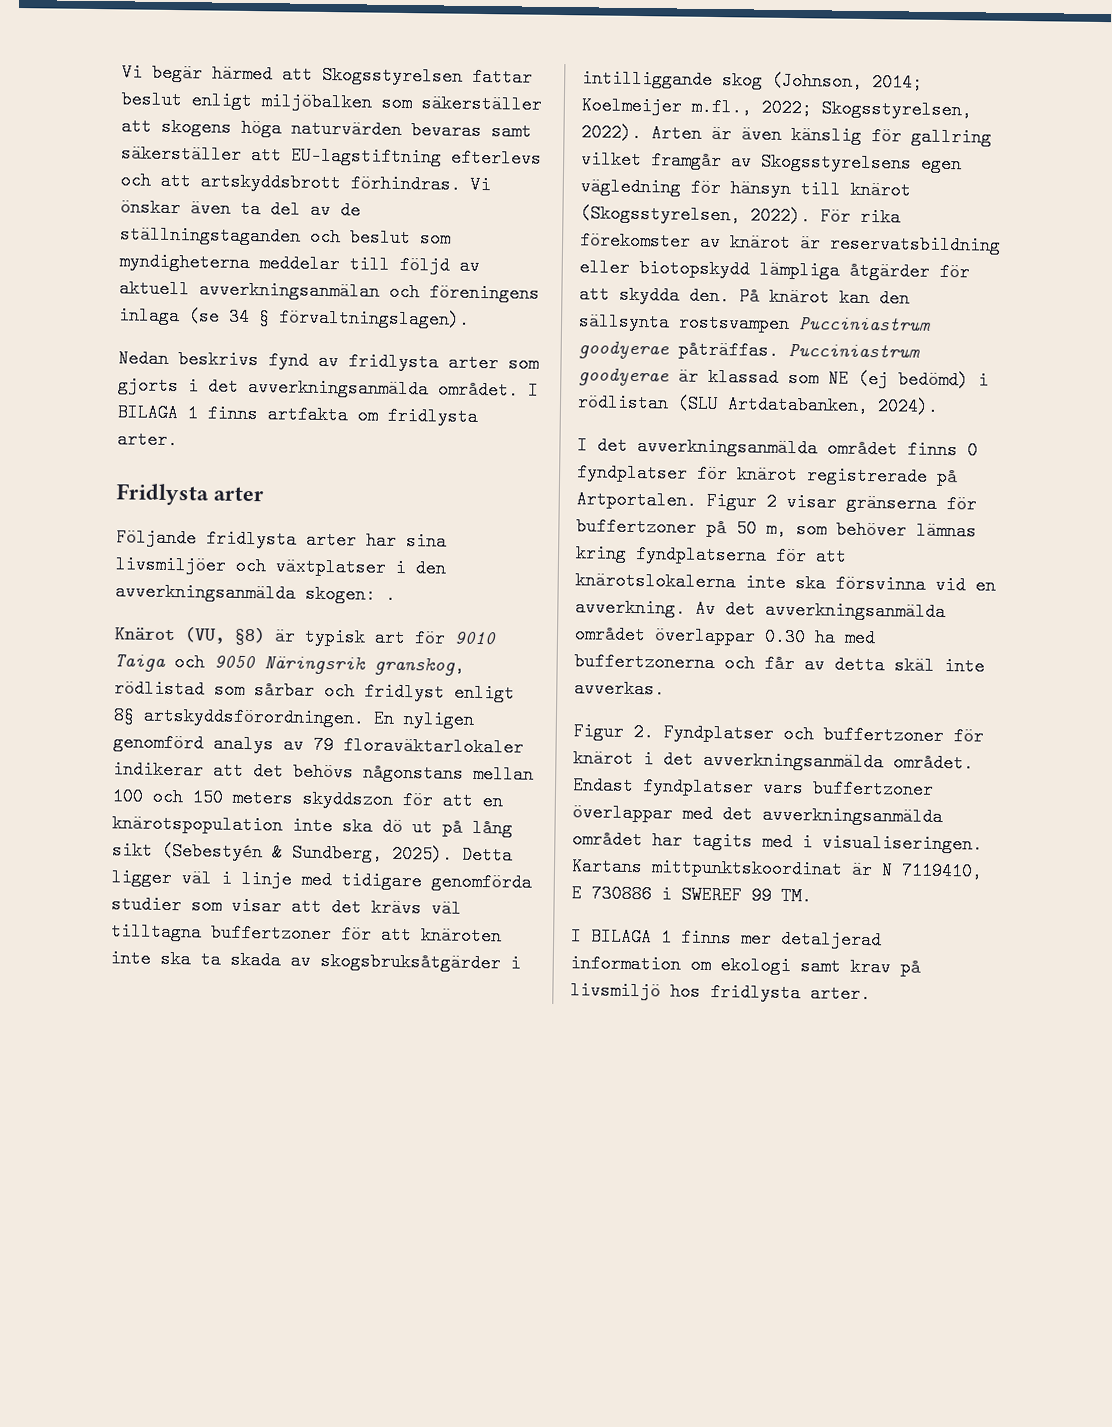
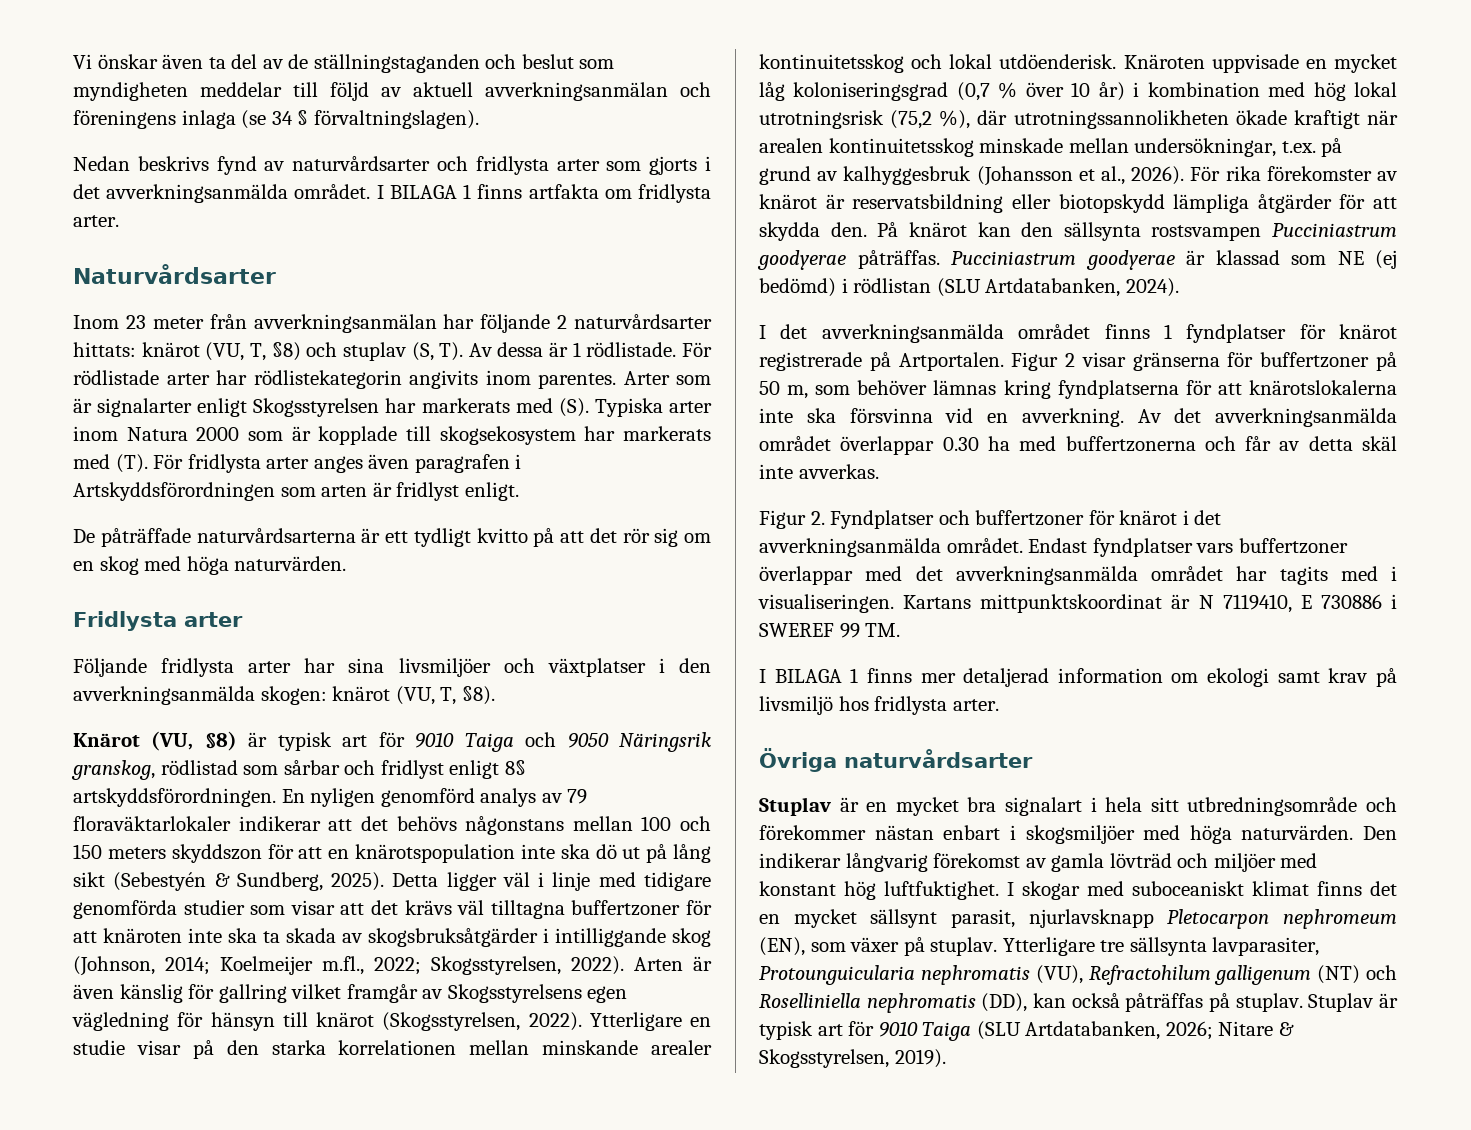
[122,63,533,87] [121,90,542,114] [121,117,532,141] [121,144,542,168] [120,171,491,195] Vi begär härmed att Skogsstyrelsen fattar beslut enligt miljöbalken som säkerställer att skogens höga naturvärden bevaras samt säkerställer att EU-lagstiftning efterlevs och att artskyddsbrott förhindras. Vi -> [73,54,92,69] Vi
[119,252,250,273] myndigheterna -> [73,82,188,101] myndigheten
(339, 361) none -> [292,156,469,171] naturvårdsarter och
(178, 440) none -> [73,264,276,284] [73,314,712,333] [73,342,713,361] [73,370,711,389] [73,398,713,417] [73,426,712,445] [73,454,522,473] [73,482,519,501] [73,528,711,547] [73,556,347,575] // Naturvårdsarter // Inom 23 meter från avverkningsanmälan har följande 2 naturvårdsarter hittats: knärot (VU, T, §8) och stuplav (S, T). Av dessa är 1 rödlistade. För rödlistade arter har rödlistekategorin angivits inom parentes. Arter som är signalarter enligt Skogsstyrelsen har markerats med (S). Typiska arter inom Natura 2000 som är kopplade till skogsekosystem har markerats med (T). För fridlysta arter anges även paragrafen i Artskyddsförordningen som arten är fridlyst enligt. // De påträffade naturvårdsarterna är ett tydligt kvitto på att det rör sig om en skog med höga naturvärden.
[385,585,396,604] . -> [332,686,495,705] knärot (VU, T, §8).
(811, 216) none -> [589,1012,711,1031] [73,1040,712,1059] [759,54,1397,73] [759,82,1397,101] [759,110,1398,129] [759,138,1343,157] [759,166,1185,186] Ytterligare en studie visar på den starka korrelationen mellan minskande arealer kontinuitetsskog och lokal utdöenderisk. Knäroten uppvisade en mycket låg koloniseringsgrad (0,7 % över 10 år) i kombination med hög lokal utrotningsrisk (75,2 %), där utrotningssannolikheten ökade kraftigt när arealen kontinuitetsskog minskade mellan undersökningar, t.ex. på grund av kalhyggesbruk (Johansson et al., 2026).
[967,441,978,460] 0 -> [1163,324,1172,339] 1
(871, 994) none -> [759,748,1033,772] [759,797,1397,816] [759,825,1397,844] [759,853,1318,872] [759,881,1397,900] [759,909,1397,929] [759,937,1320,956] [759,965,1397,985] [759,993,1398,1013] [759,1021,1294,1041] [759,1049,946,1068] // Övriga naturvårdsarter // Stuplav är en mycket bra signalart i hela sitt utbredningsområde och förekommer nästan enbart i skogsmiljöer med höga naturvärden. Den indikerar långvarig förekomst av gamla lövträd och miljöer med konstant hög luftfuktighet. I skogar med suboceaniskt klimat finns det en mycket sällsynt parasit, njurlavsknapp Pletocarpon nephromeum (EN), som växer på stuplav. Ytterligare tre sällsynta lavparasiter, Protounguicularia nephromatis (VU), Refractohilum galligenum (NT) och Roselliniella nephromatis (DD), kan också påträffas på stuplav. Stuplav är typisk art för 9010 Taiga (SLU Artdatabanken, 2026; Nitare & Skogsstyrelsen, 2019).

